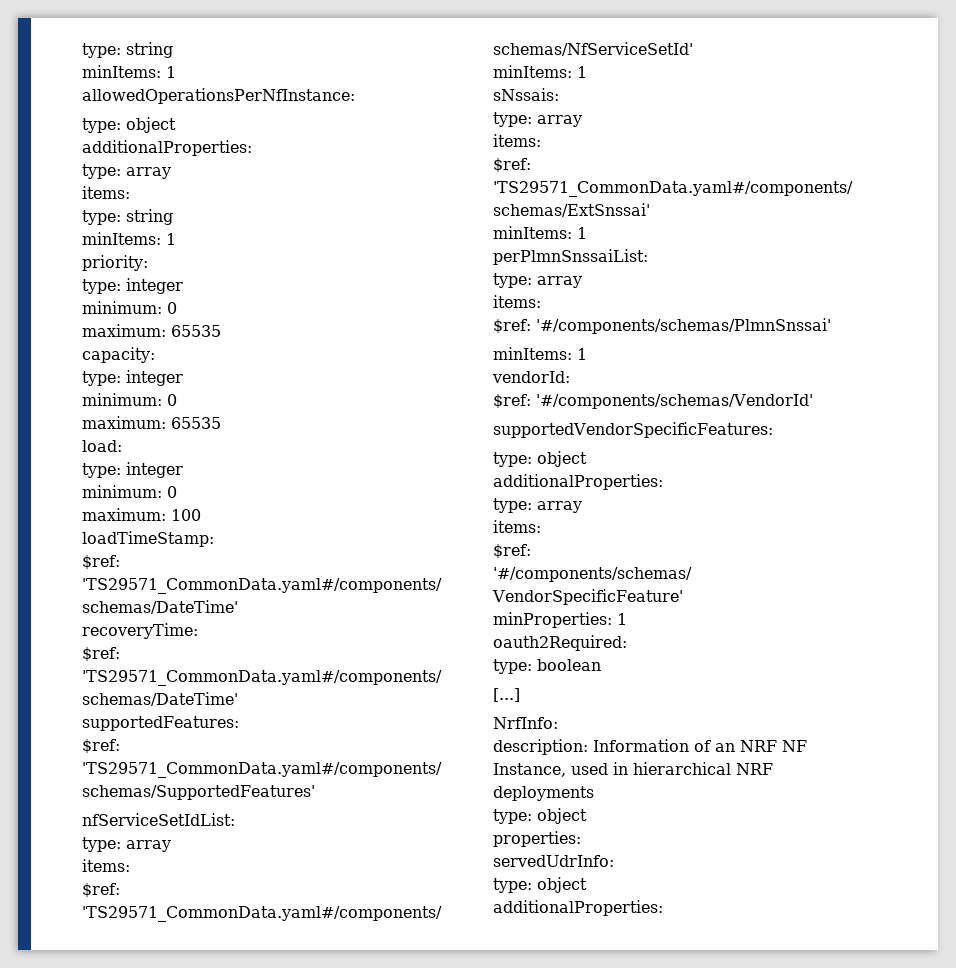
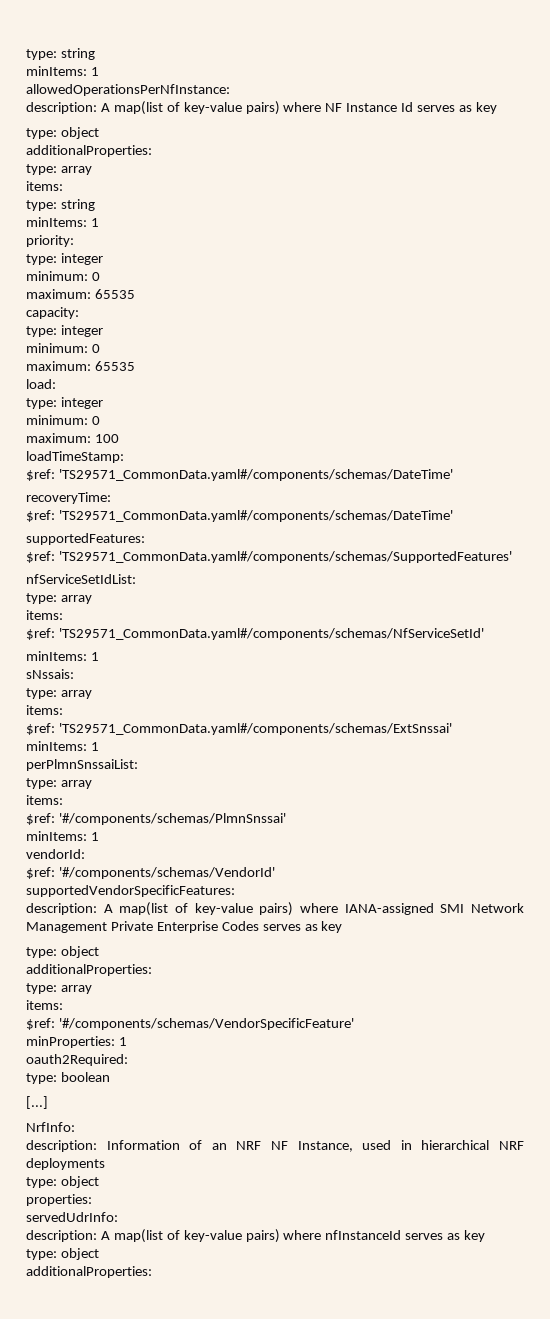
(355, 96) none -> [26,101,497,115] // description: A map(list of key-value pairs) where NF Instance Id serves as key
(773, 430) none -> [26,902,524,916] [26,921,343,933] // description: A map(list of key-value pairs) where IANA-assigned SMI Network Management Private Enterprise Codes serves as key
(614, 861) none -> [26,1229,486,1243] // description: A map(list of key-value pairs) where nfInstanceId serves as key

